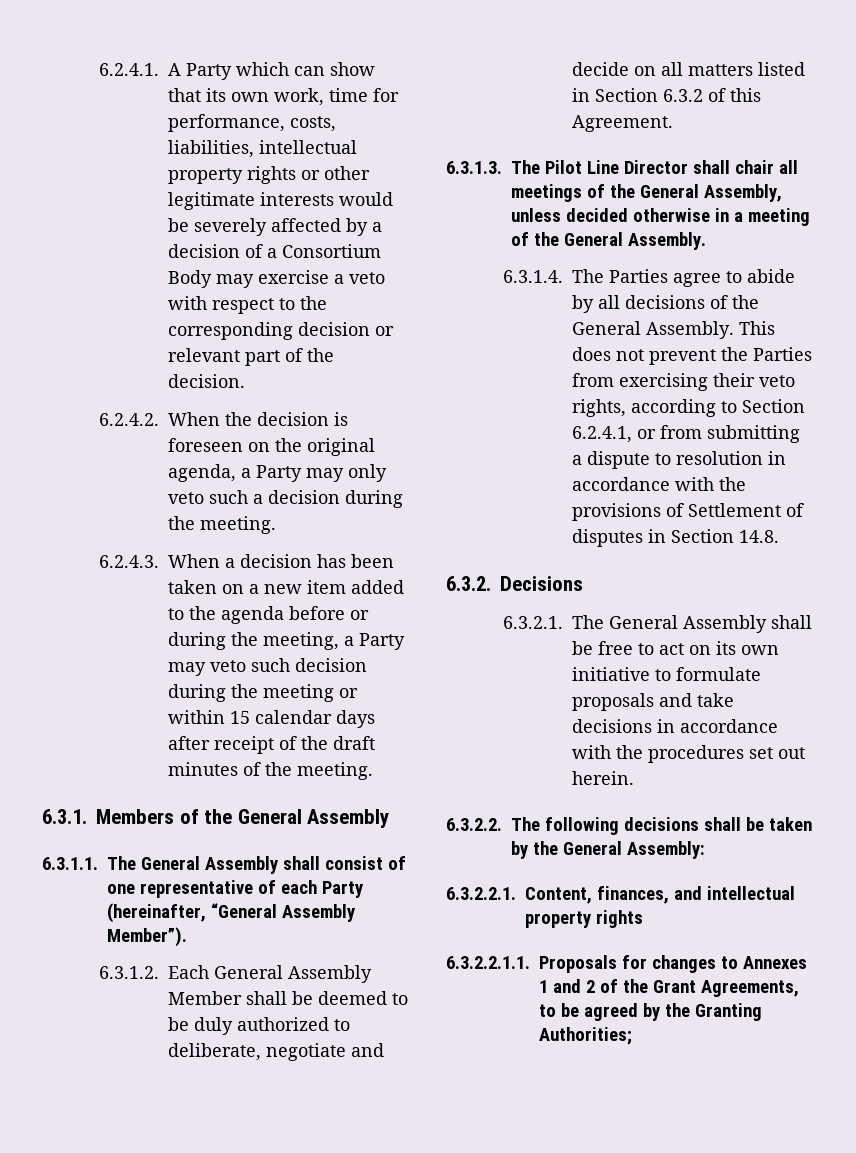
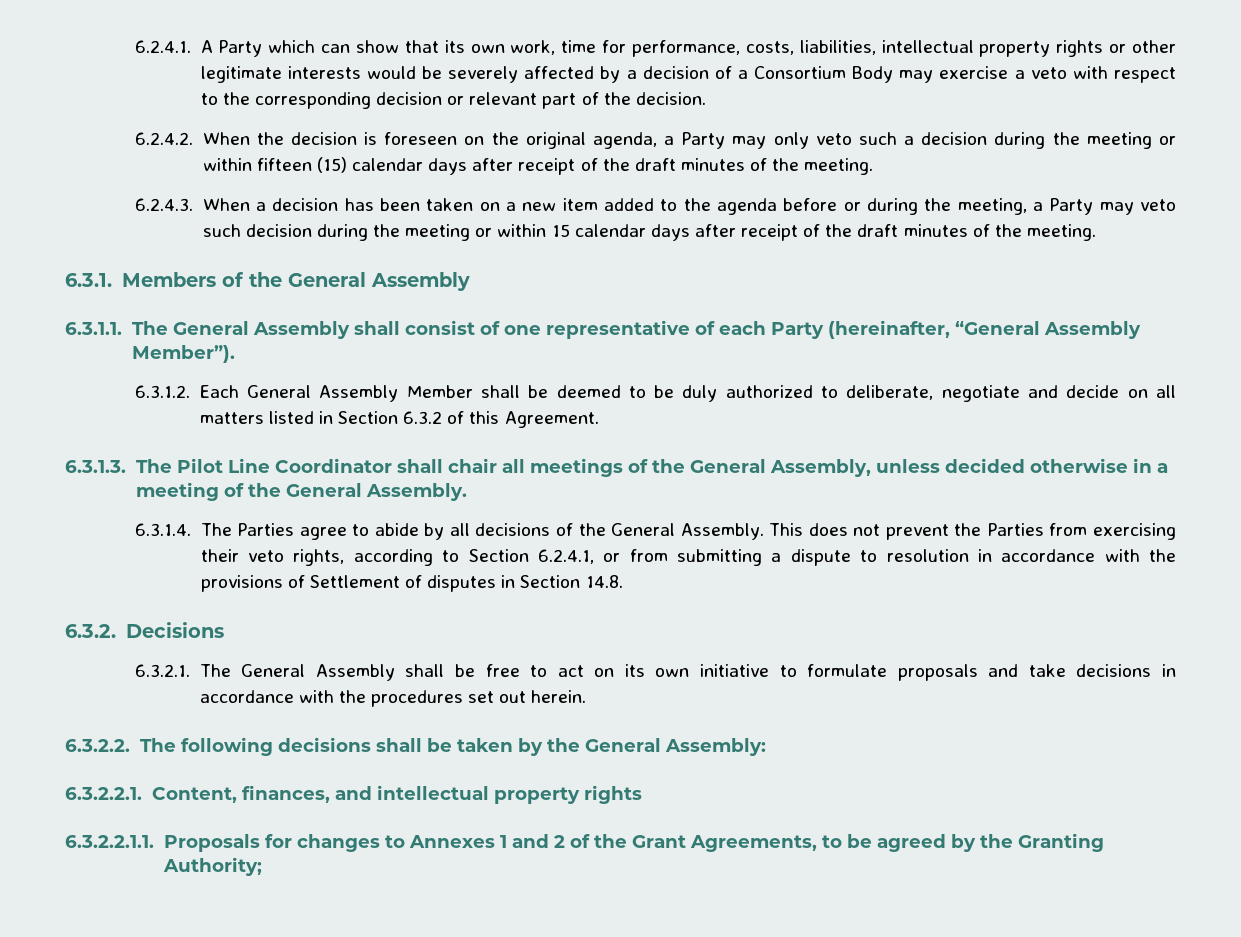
(196, 523) none -> [1086,132,1176,149] [202,157,800,175] meeting or within fifteen (15) calendar days after receipt of the draft minutes of the
[623,160,688,174] Director -> [274,458,392,473] Coordinator
[539,1027,632,1045] Authorities; -> [162,857,262,876] Authority;

